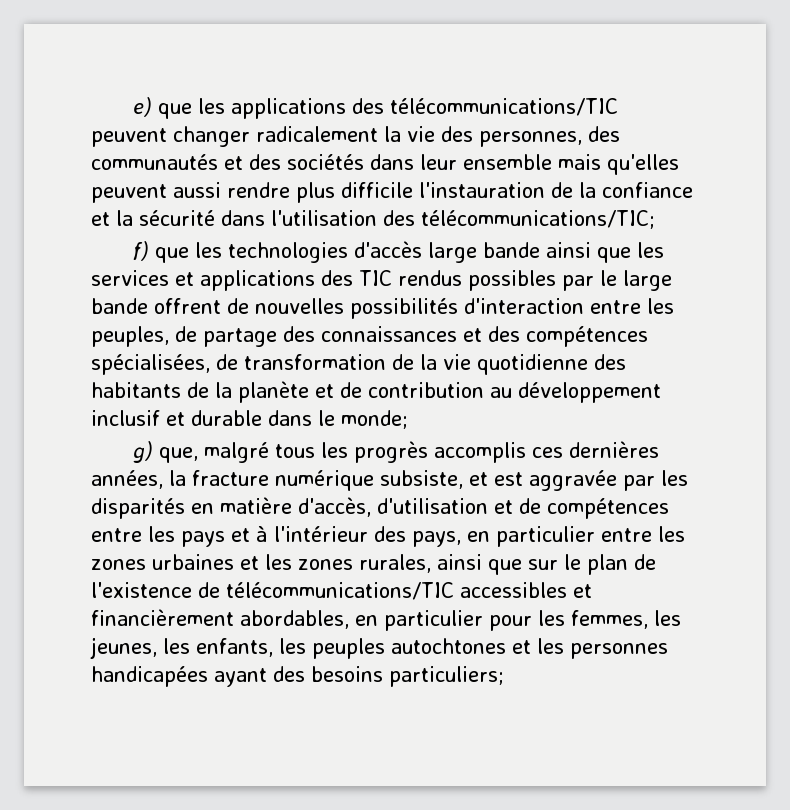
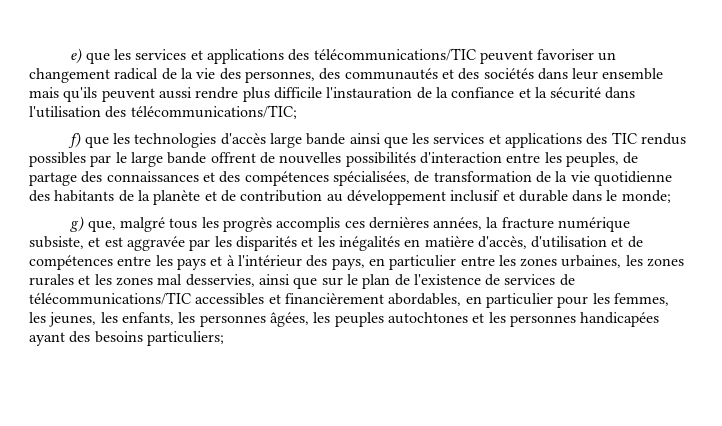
(225, 106) none -> [135,49,203,60] services et
[173,126,378,147] changer radicalement -> [537,49,617,61] [29,68,177,83] favoriser un changement radical de
[607,154,679,175] qu'elles -> [63,87,98,102] qu'ils
(185, 508) none -> [301,236,400,251] et les inégalités
[152,554,234,570] urbaines -> [561,255,685,268] [29,274,74,286] urbaines, les zones rurales
[359,554,431,573] rurales, -> [157,274,255,287] mal desservies,
(220, 590) none -> [504,274,575,286] services de
(306, 646) none -> [199,312,331,327] personnes âgées, les

